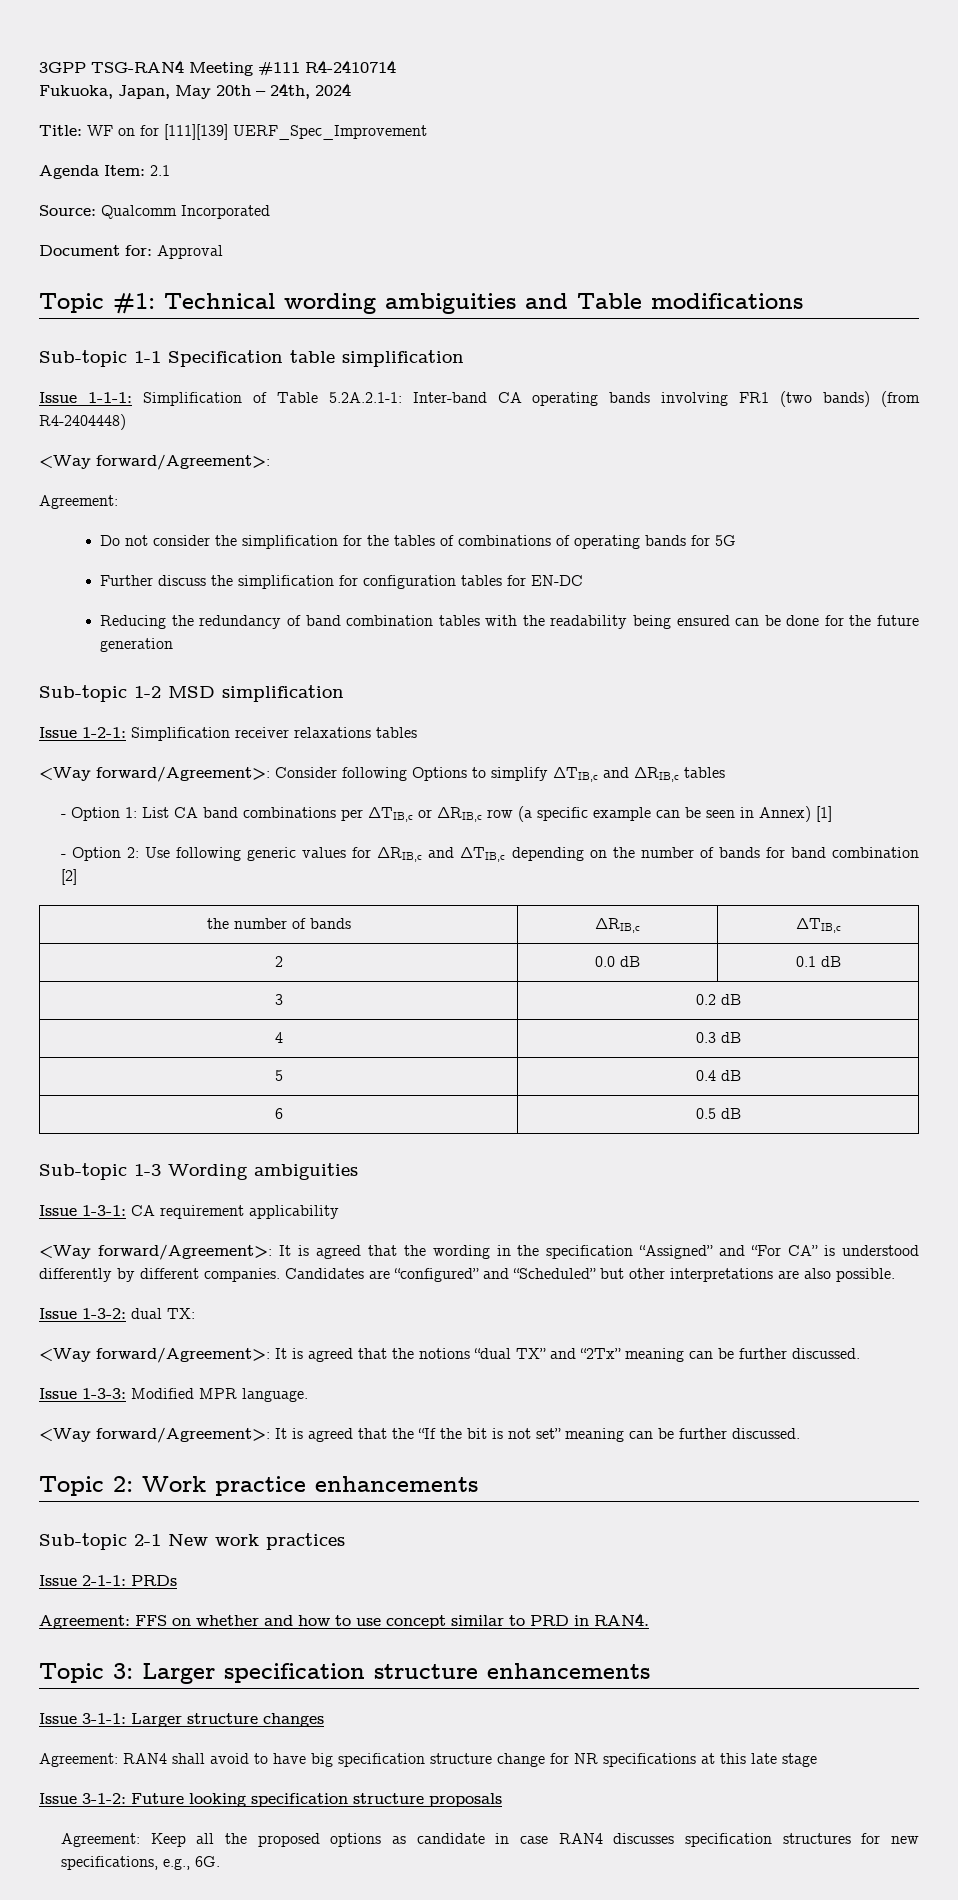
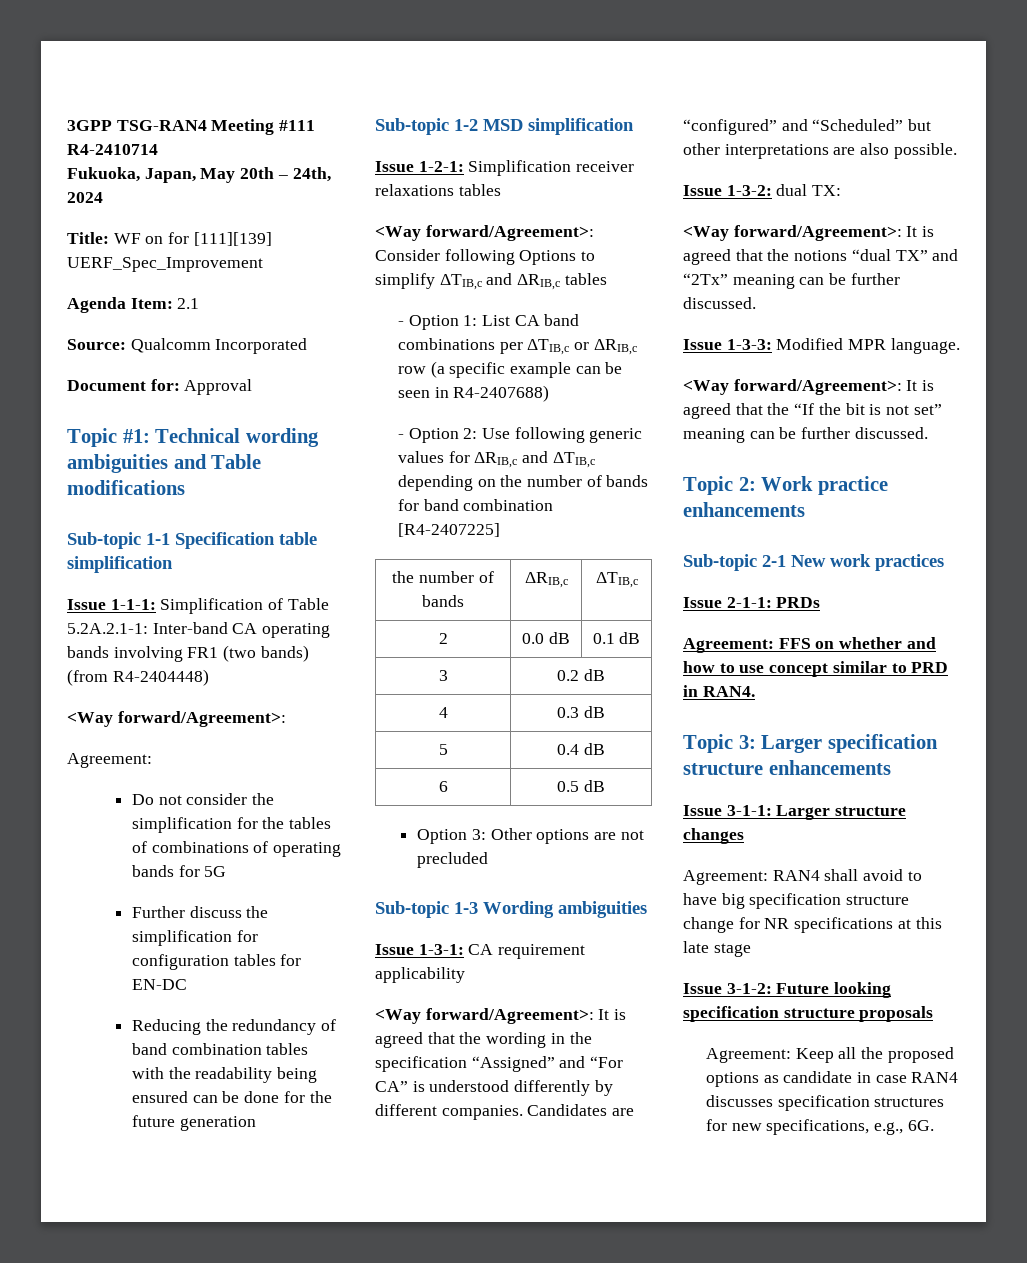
[758,806,832,822] Annex) [1] -> [453,385,550,402] R4-2407688)
[60,869,77,885] [2] -> [397,523,500,537] [R4-2407225]
(741, 1113) none -> [417,828,644,844] [417,852,489,868] // Option 3: Other options are not precluded

